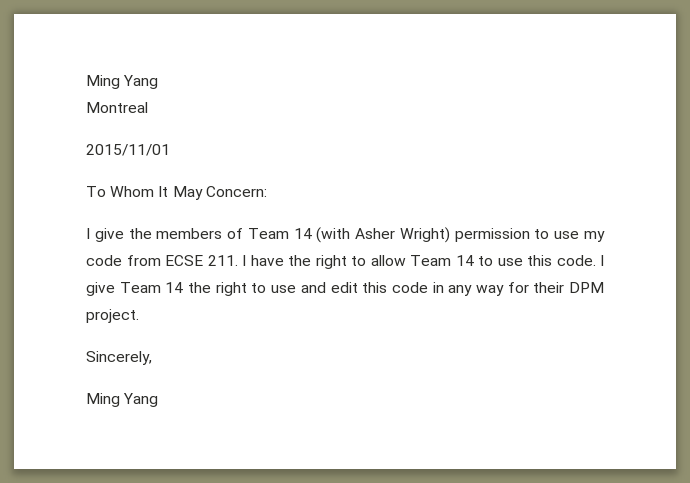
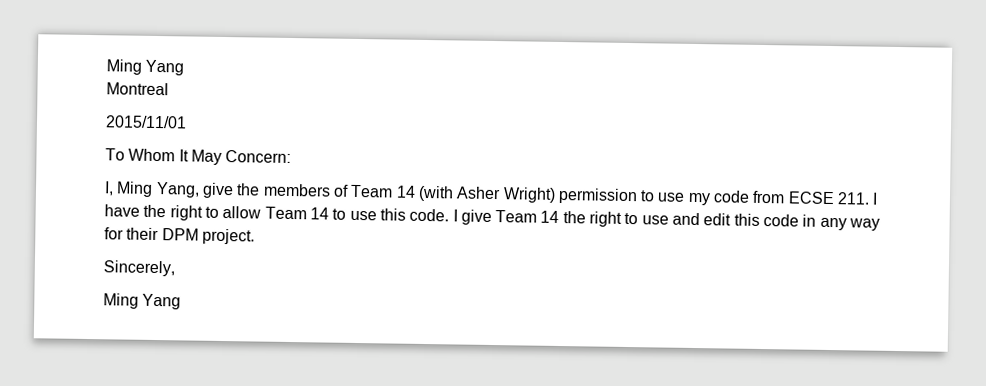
[86,228,90,239] I -> [104,181,200,198] I, Ming Yang,

